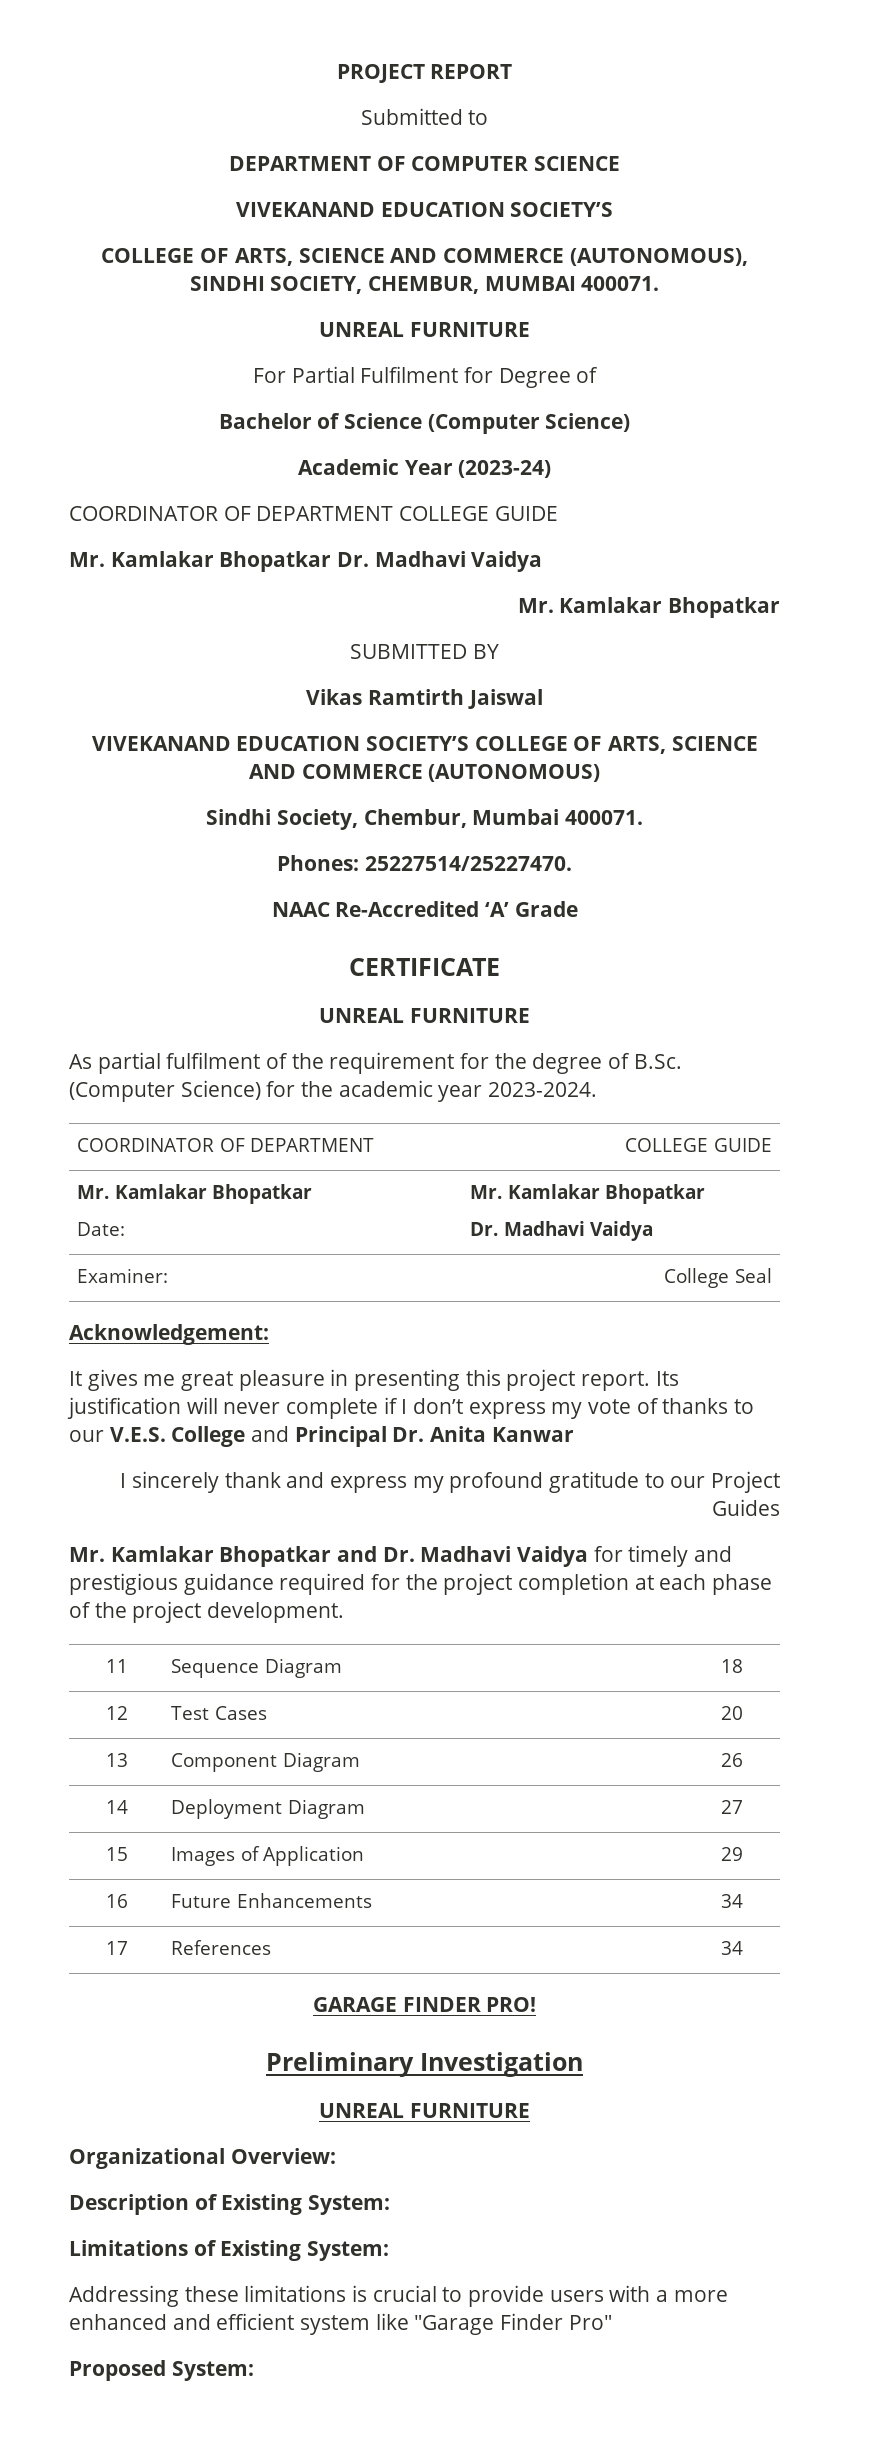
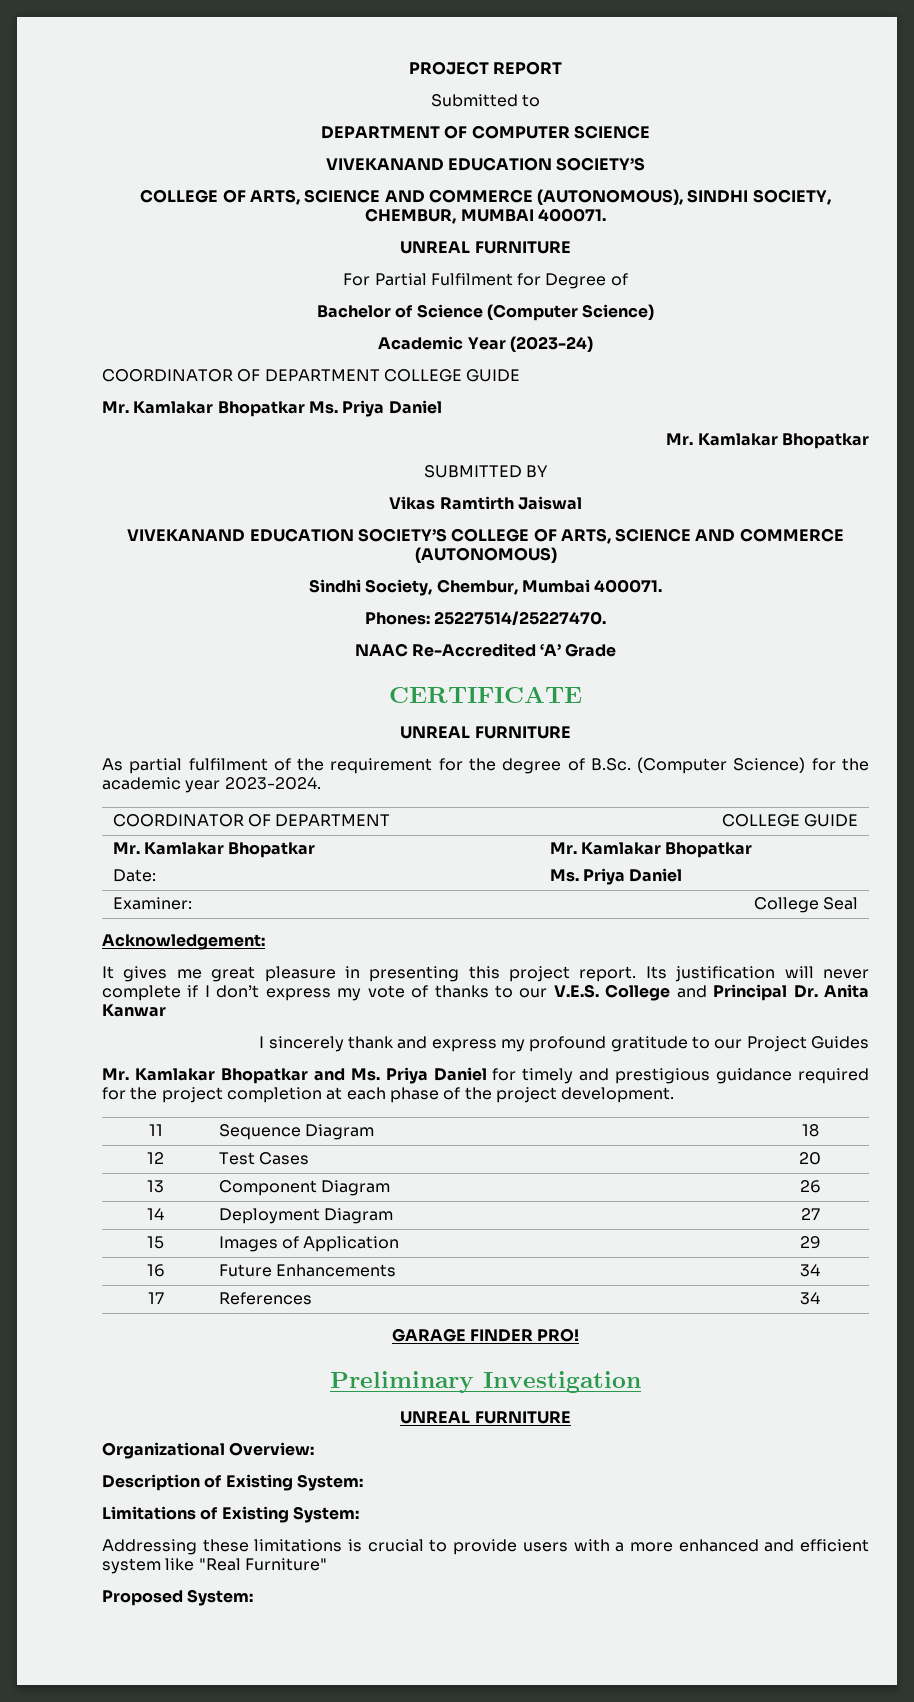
[337,551,543,572] Dr. Madhavi Vaidya -> [308,400,442,417] Ms. Priya Daniel
[470,1221,653,1241] Dr. Madhavi Vaidya -> [549,868,683,885] Ms. Priya Daniel
[382,1546,589,1567] Dr. Madhavi Vaidya -> [350,1067,487,1084] Ms. Priya Daniel
[414,2313,612,2335] "Garage Finder Pro" -> [198,1558,327,1571] "Real Furniture"

